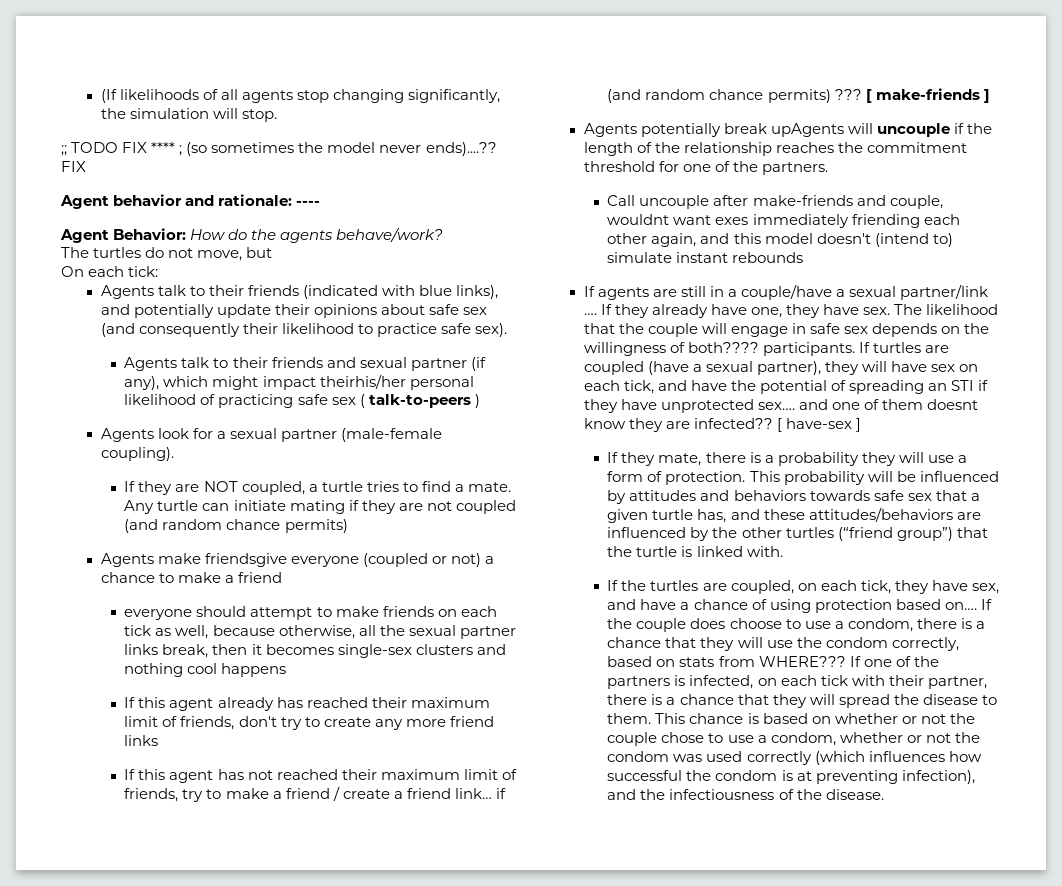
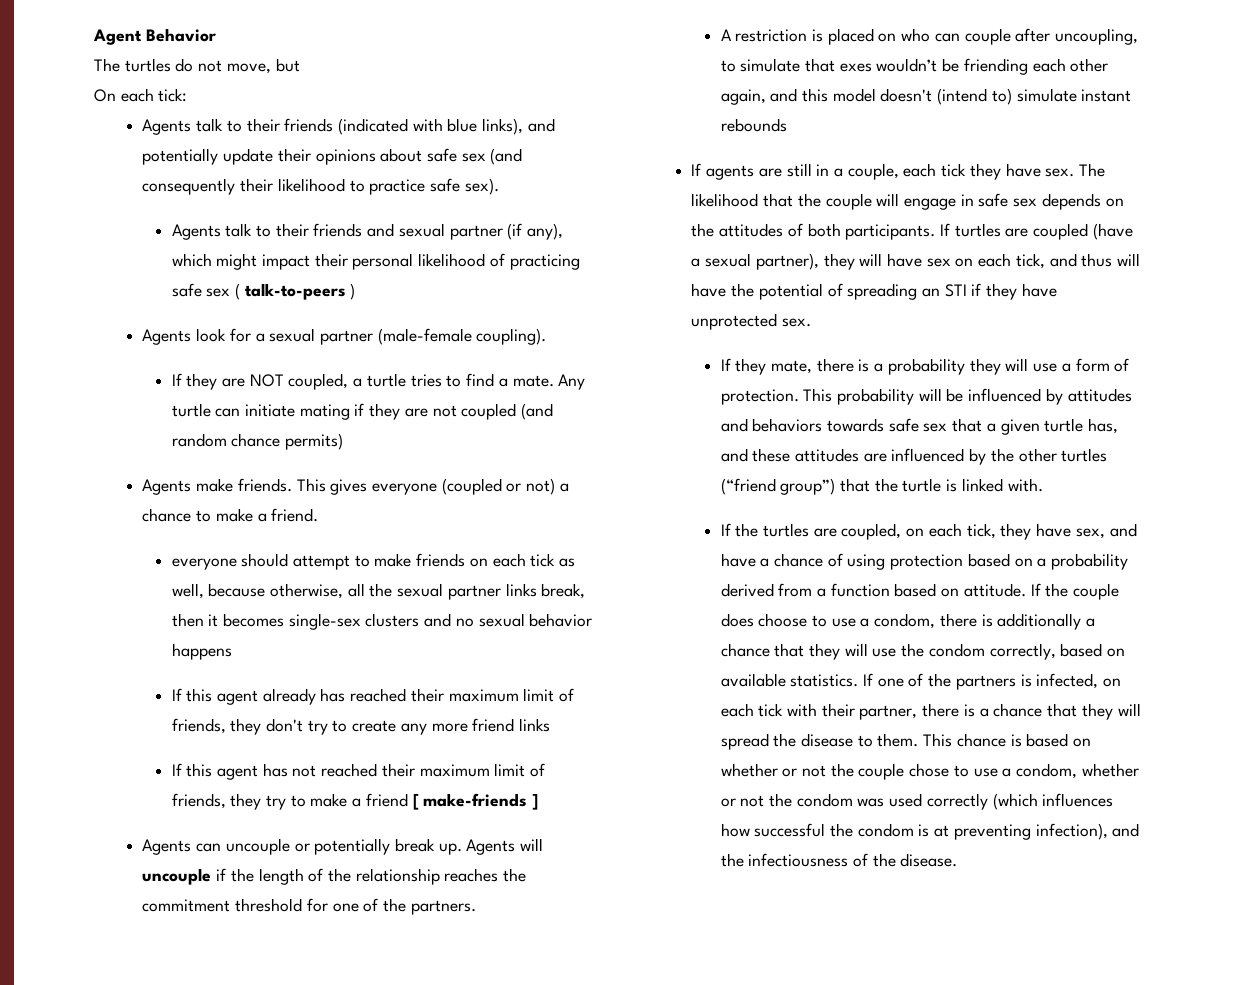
[100,89,501,103] [100,108,278,122] [61,142,497,156] [61,161,86,172] [60,194,321,209] [60,227,444,243] (If likelihoods of all agents stop changing significantly, the simulation will stop. // ;; TODO FIX **** ; (so sometimes the model never ends)....?? FIX // Agent behavior and rationale: ---- // Agent Behavior: How do the agents behave/work? -> [93,28,216,45] Agent Behavior
[319,374,406,389] theirhis/her -> [314,253,348,267] their
[205,553,288,567] friendsgive -> [237,478,368,495] friends. This gives
[238,572,283,583] friend -> [271,508,319,522] friend.
[124,663,218,677] nothing cool -> [455,613,593,627] no sexual behavior
(235, 723) none -> [230,718,262,735] they
(179, 795) none -> [230,793,262,810] they
[332,786,506,801] [607,88,990,103] [583,123,845,137] / create a friend link… if (and random chance permits) ??? [ make-friends ] // Agents potentially break upAgents -> [412,793,539,810] [142,838,516,855] [ make-friends ] // Agents can uncouple or potentially break up. Agents
[607,195,943,209] [607,214,849,228] Call uncouple after make-friends and couple, wouldnt want exes immediately -> [720,28,1139,45] [720,58,960,72] A restriction is placed on who can couple after uncoupling, to simulate that exes wouldn’t be
[741,284,989,300] [583,304,783,318] couple/have a sexual partner/link …. If they already have one, -> [847,163,967,180] couple, each tick
[583,342,760,356] willingness of both???? -> [719,223,841,237] attitudes of both
(688, 385) none -> [1081,253,1141,267] thus will
[758,399,979,410] [583,418,862,432] sex…. and one of them doesnt know they are infected?? [ have-sex ] -> [782,318,812,327] sex.
[808,507,953,522] attitudes/behaviors -> [794,448,859,462] attitudes
[944,602,977,610] on…. -> [1014,553,1129,570] [720,583,1026,597] on a probability derived from a function based on attitude.
(972, 623) none -> [997,613,1082,630] additionally
[679,656,846,667] stats from WHERE??? -> [720,673,859,687] available statistics.

